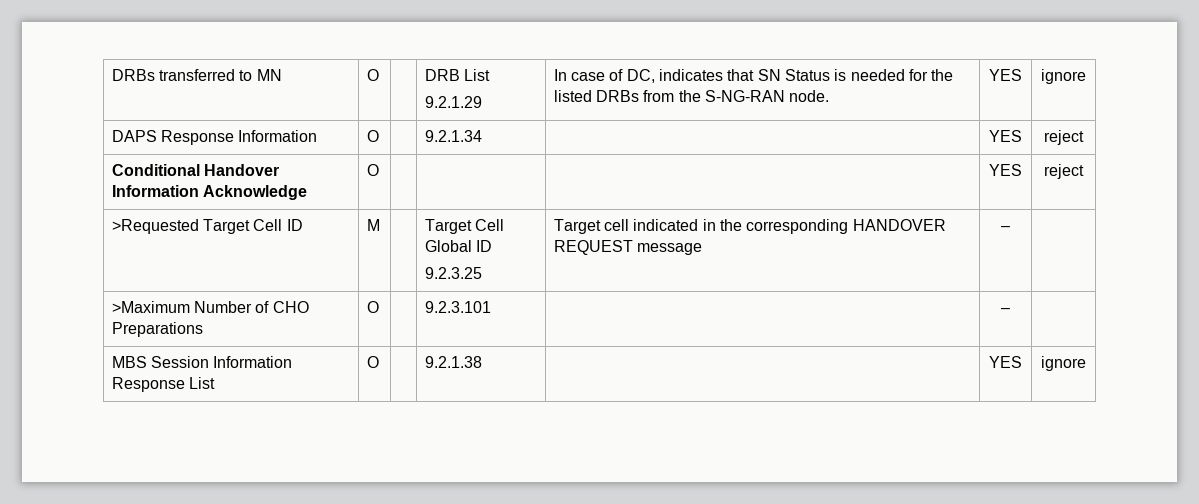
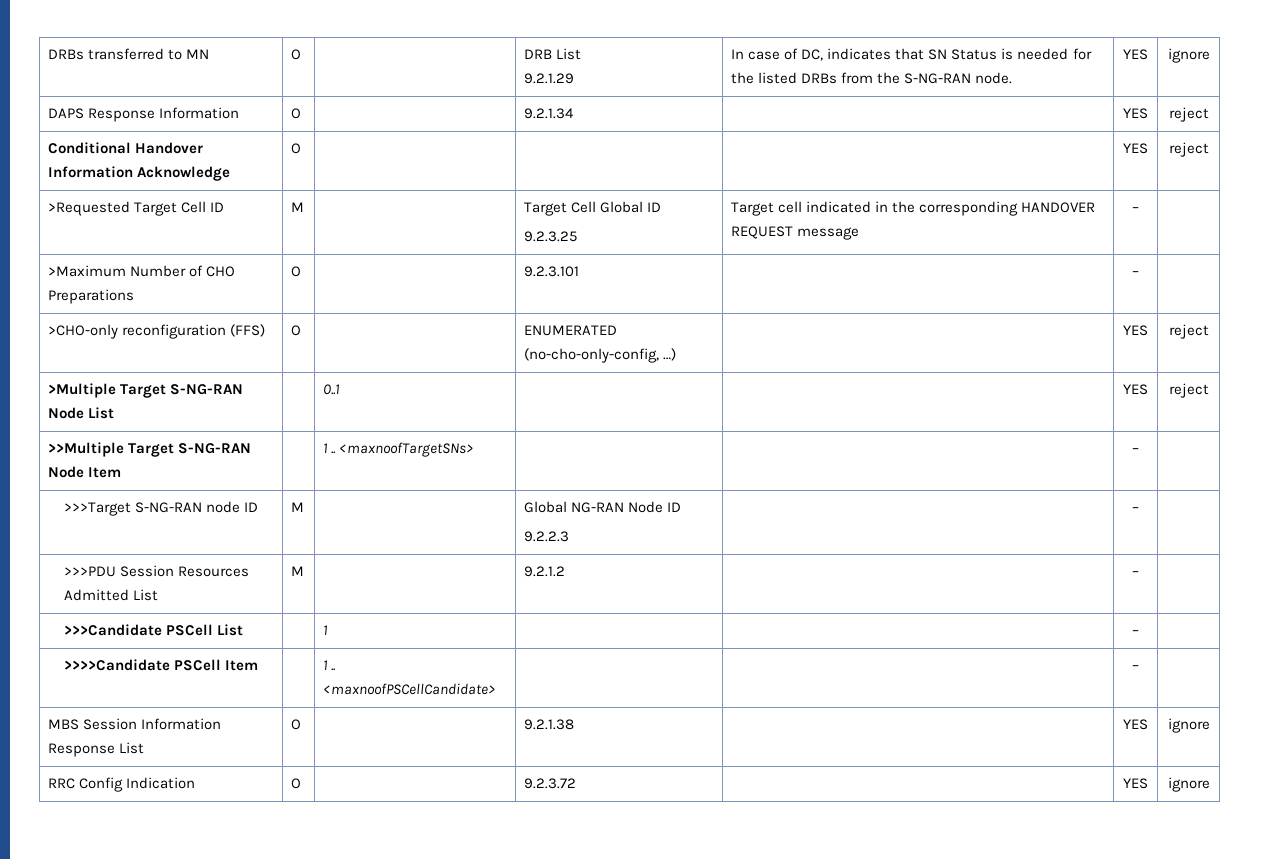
(1010, 310) none -> [48,324,266,339] [291,325,302,336] [524,325,618,336] [524,348,677,363] [1123,325,1148,336] [1168,324,1209,339] [48,383,244,398] [48,407,115,419] [323,384,340,395] [1123,384,1148,395] [1168,383,1209,398] [48,442,252,457] [48,466,122,478] [323,442,475,457] [1132,448,1139,453] [64,501,259,516] [291,502,305,512] [524,501,682,513] [524,531,570,542] [1132,507,1139,512] [64,565,250,577] [64,589,159,601] [291,566,305,576] [524,566,566,577] [1132,571,1139,576] [64,624,244,636] [323,625,328,635] [1132,630,1139,635] [64,659,259,671] [323,660,337,671] [323,683,497,695] [1132,665,1139,670] // >CHO-only reconfiguration (FFS) | O | | ENUMERATED (no-cho-only-config, …) | | YES | reject // >Multiple Target S-NG-RAN Node List | | 0..1 | | | YES | reject // >>Multiple Target S-NG-RAN Node Item | | 1 .. <maxnoofTargetSNs> | | | – | // >>>Target S-NG-RAN node ID | M | | Global NG-RAN Node ID // 9.2.2.3 | | – | // >>>PDU Session Resources Admitted List | M | | 9.2.1.2 | | – | // >>>Candidate PSCell List | | 1 | | | – | // >>>>Candidate PSCell Item | | 1 .. <maxnoofPSCellCandidate> | | | – |
(1086, 363) none -> [48,777,196,792] [291,778,302,789] [524,778,577,789] [1123,778,1148,789] [1167,777,1210,792] // RRC Config Indication | O | | 9.2.3.72 | | YES | ignore

